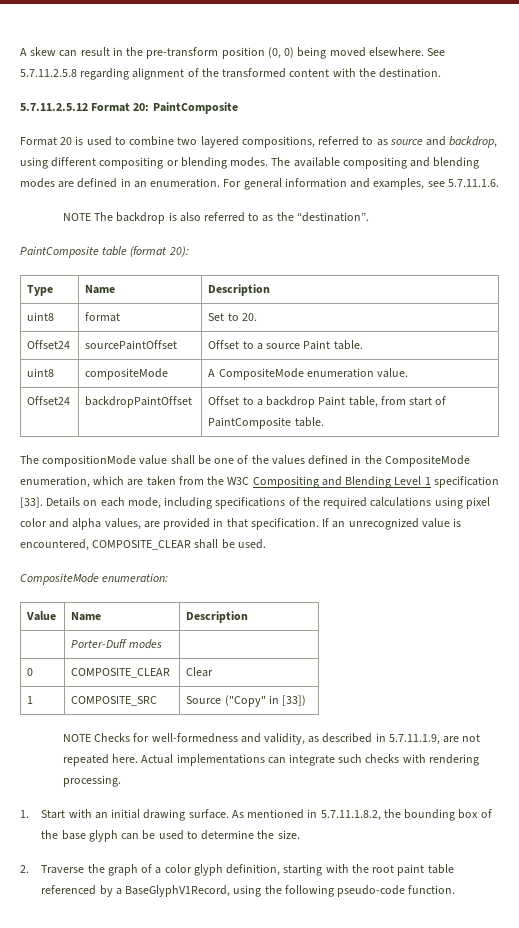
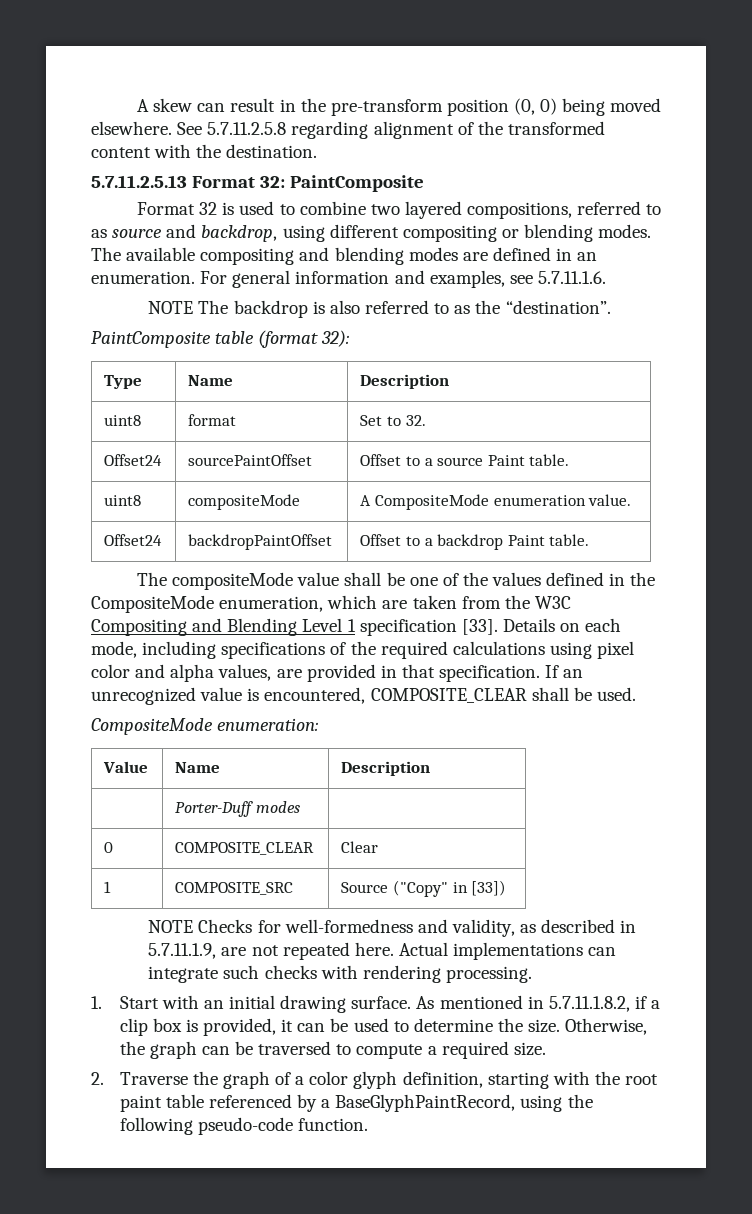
[20,103,150,112] 5.7.11.2.5.12 Format 20: -> [91,175,286,188] 5.7.11.2.5.13 Format 32:
[60,137,73,145] 20 -> [199,202,218,215] 32
[168,246,189,257] 20): -> [321,330,350,347] 32):
[241,313,257,321] 20. -> [405,415,426,426] 32.
[348,396,447,408] [208,417,292,429] table, from start of PaintComposite -> (545, 540) none
[42,455,137,467] compositionMode -> [172,572,294,590] compositeMode
[383,809,492,821] [41,830,118,842] the bounding box of the base glyph -> [634,996,661,1009] [119,1018,294,1036] if a clip box is provided, it
(300, 834) none -> [565,1018,648,1035] [119,1041,546,1059] Otherwise, the graph can be traversed to compute a required size.
[125,885,231,897] BaseGlyphV1Record, -> [335,1094,516,1112] BaseGlyphPaintRecord,

